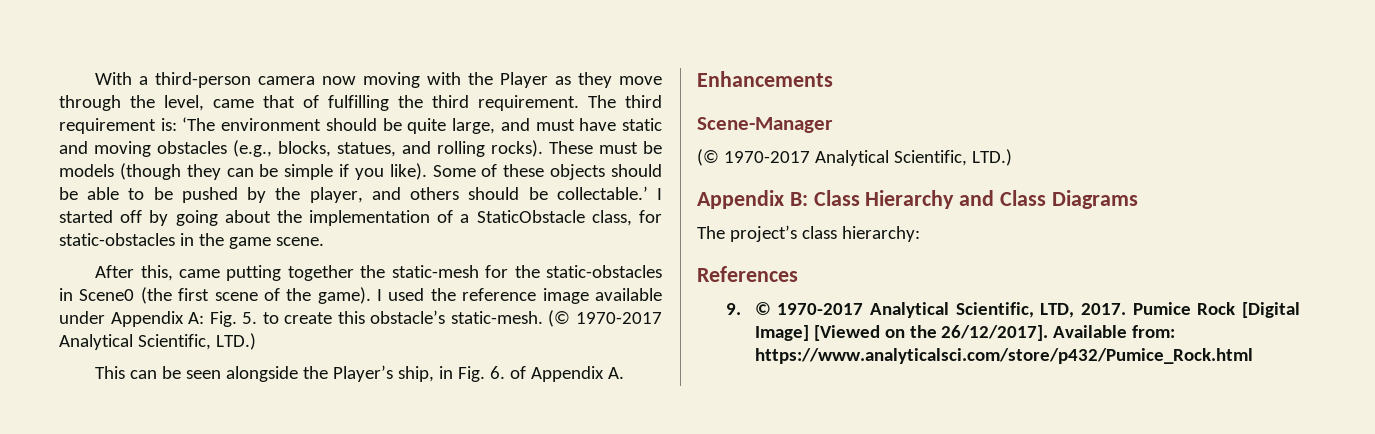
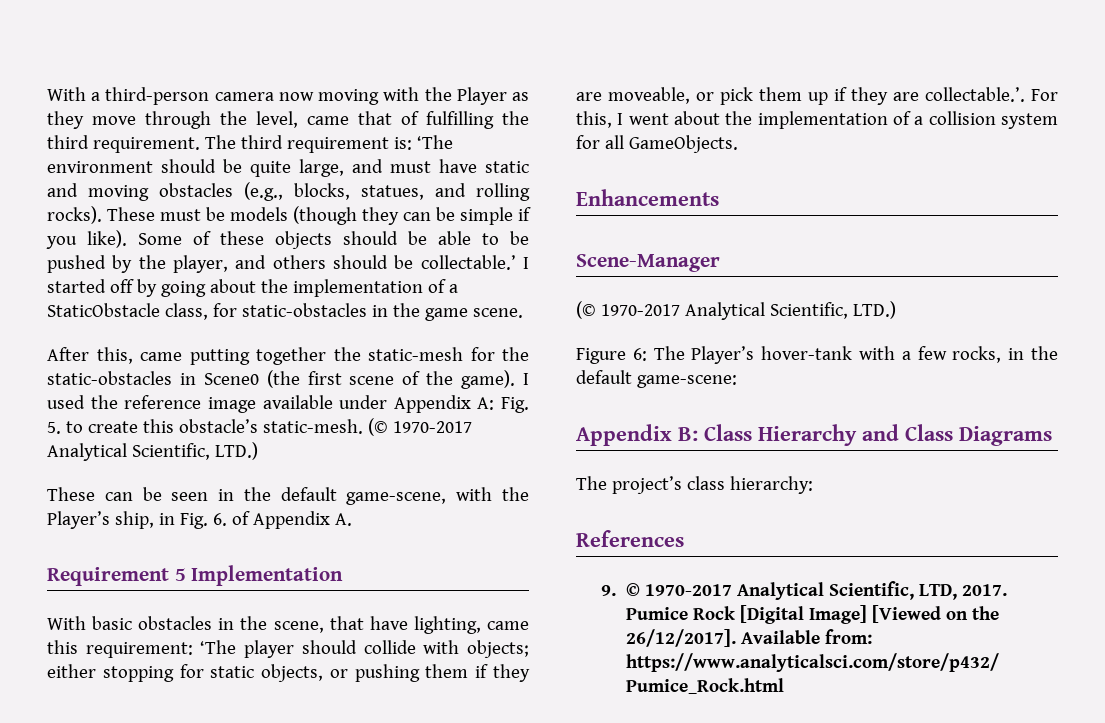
[95,366,126,379] This -> [47,487,95,501] These
[226,366,299,382] alongside -> [218,487,493,505] in the default game-scene, with
(625, 373) none -> [47,565,344,586] [47,616,529,634] [47,640,529,658] [47,664,530,682] [576,87,1058,105] [576,111,1058,129] [576,135,738,153] // Requirement 5 Implementation // With basic obstacles in the scene, that have lighting, came this requirement: ‘The player should collide with objects; either stopping for static objects, or pushing them if they are moveable, or pick them up if they are collectable.’. For this, I went about the implementation of a collision system for all GameObjects.
(1012, 157) none -> [576,346,1058,364] [576,370,737,388] // Figure 6: The Player’s hover-tank with a few rocks, in the default game-scene:

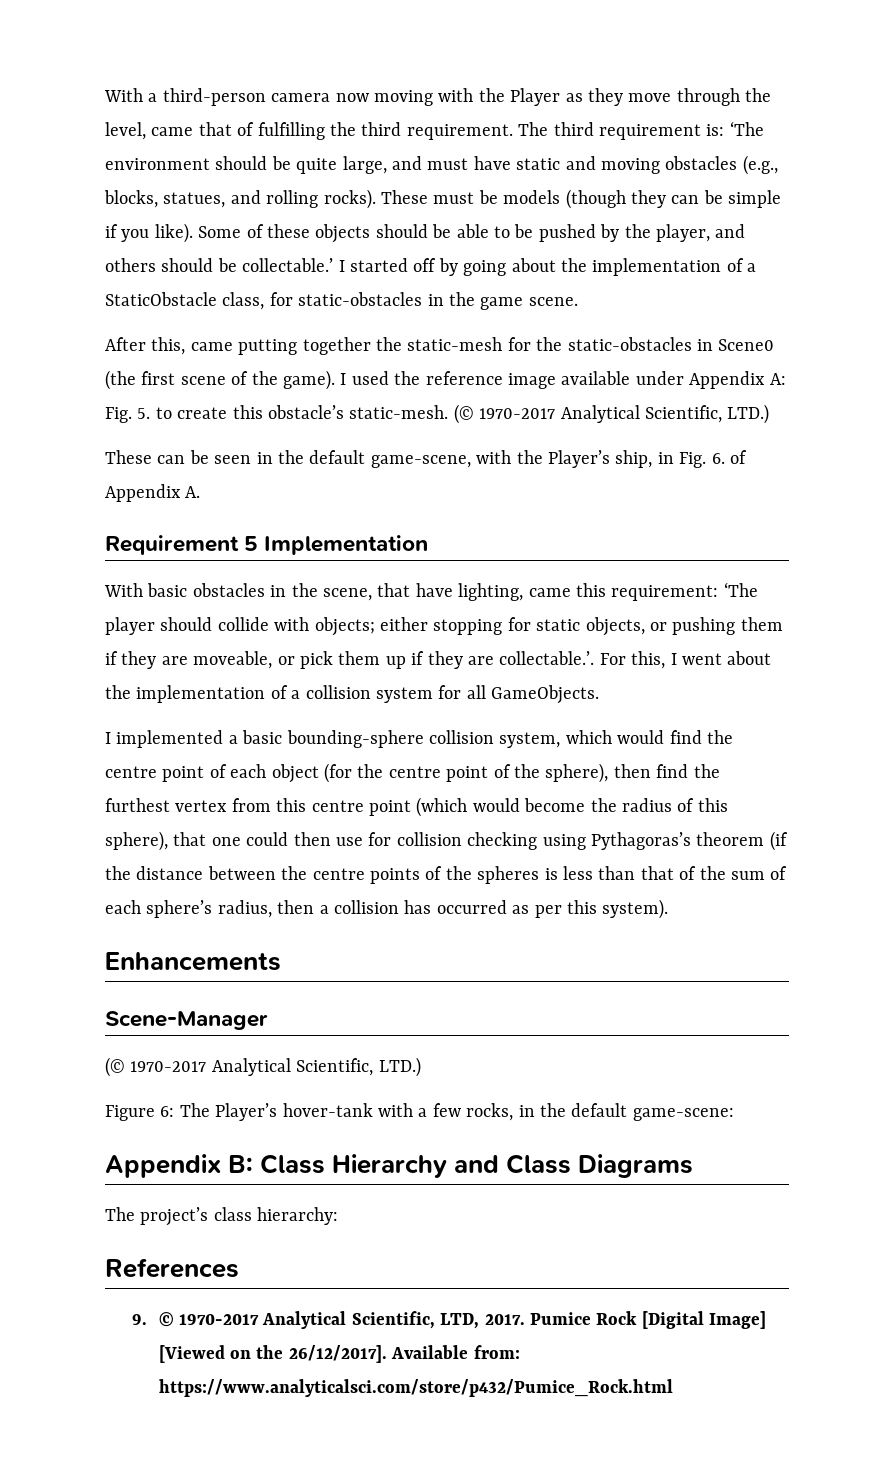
(738, 144) none -> [105,730,733,748] [105,763,720,783] [105,797,728,817] [105,831,788,851] [105,866,788,884] [105,899,669,919] // I implemented a basic bounding-sphere collision system, which would find the centre point of each object (for the centre point of the sphere), then find the furthest vertex from this centre point (which would become the radius of this sphere), that one could then use for collision checking using Pythagoras’s theorem (if the distance between the centre points of the spheres is less than that of the sum of each sphere’s radius, then a collision has occurred as per this system).

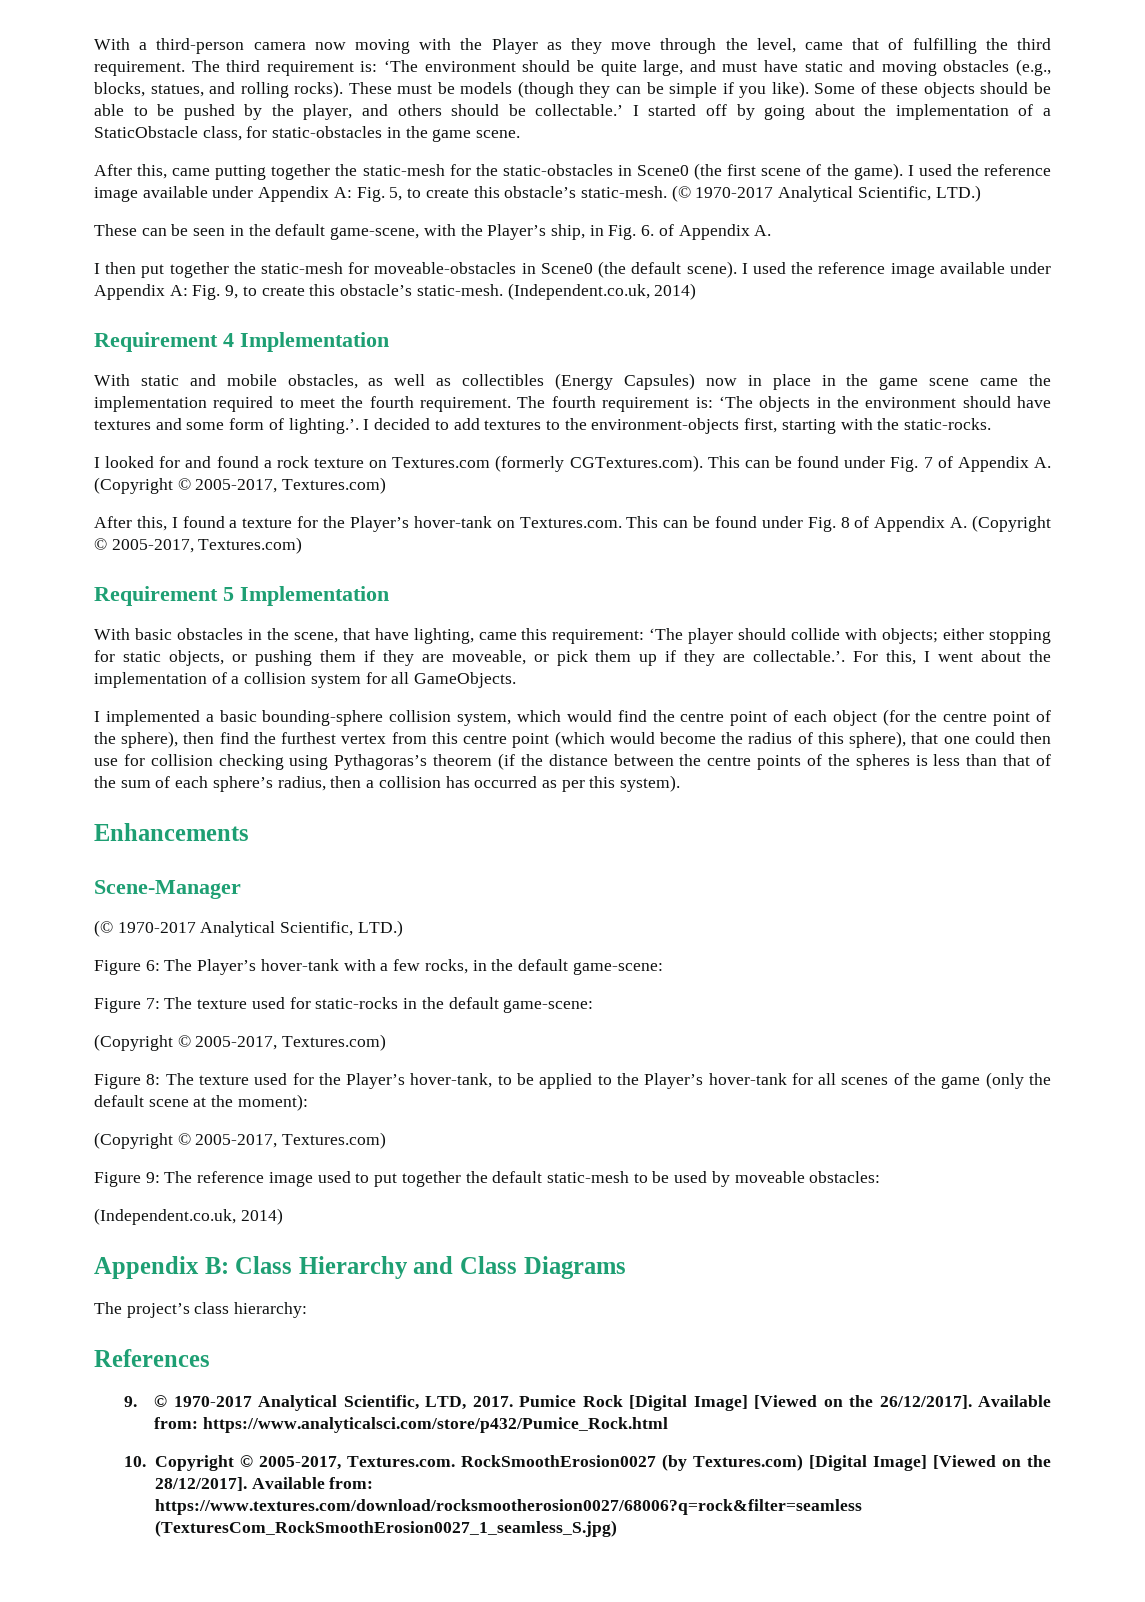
[137,408,151,419] 5. -> [389,187,403,201] 5,
(201, 492) none -> [94,261,1051,278] [94,283,697,300] [94,332,389,352] [94,373,1052,390] [94,396,1052,412] [94,418,992,434] [94,455,1051,472] [94,477,387,494] [94,515,1051,532] [94,537,303,554] // I then put together the static-mesh for moveable-obstacles in Scene0 (the default scene). I used the reference image available under Appendix A: Fig. 9, to create this obstacle’s static-mesh. (Independent.co.uk, 2014) // Requirement 4 Implementation // With static and mobile obstacles, as well as collectibles (Energy Capsules) now in place in the game scene came the implementation required to meet the fourth requirement. The fourth requirement is: ‘The objects in the environment should have textures and some form of lighting.’. I decided to add textures to the environment-objects first, starting with the static-rocks. // I looked for and found a rock texture on Textures.com (formerly CGTextures.com). This can be found under Fig. 7 of Appendix A. (Copyright © 2005-2017, Textures.com) // After this, I found a texture for the Player’s hover-tank on Textures.com. This can be found under Fig. 8 of Appendix A. (Copyright © 2005-2017, Textures.com)
(734, 1114) none -> [94,997,594,1013] [94,1034,387,1051] [94,1072,1052,1089] [94,1094,308,1111] [94,1132,387,1149] [94,1171,881,1187] [94,1208,283,1225] // Figure 7: The texture used for static-rocks in the default game-scene: // (Copyright © 2005-2017, Textures.com) // Figure 8: The texture used for the Player’s hover-tank, to be applied to the Player’s hover-tank for all scenes of the game (only the default scene at the moment): // (Copyright © 2005-2017, Textures.com) // Figure 9: The reference image used to put together the default static-mesh to be used by moveable obstacles: // (Independent.co.uk, 2014)
(673, 1388) none -> [124,1454,1051,1471] [154,1477,374,1491] [154,1499,862,1515] [154,1520,617,1537] // 10. Copyright © 2005-2017, Textures.com. RockSmoothErosion0027 (by Textures.com) [Digital Image] [Viewed on the 28/12/2017]. Available from: https://www.textures.com/download/rocksmootherosion0027/68006?q=rock&filter=seamless (TexturesCom_RockSmoothErosion0027_1_seamless_S.jpg)

